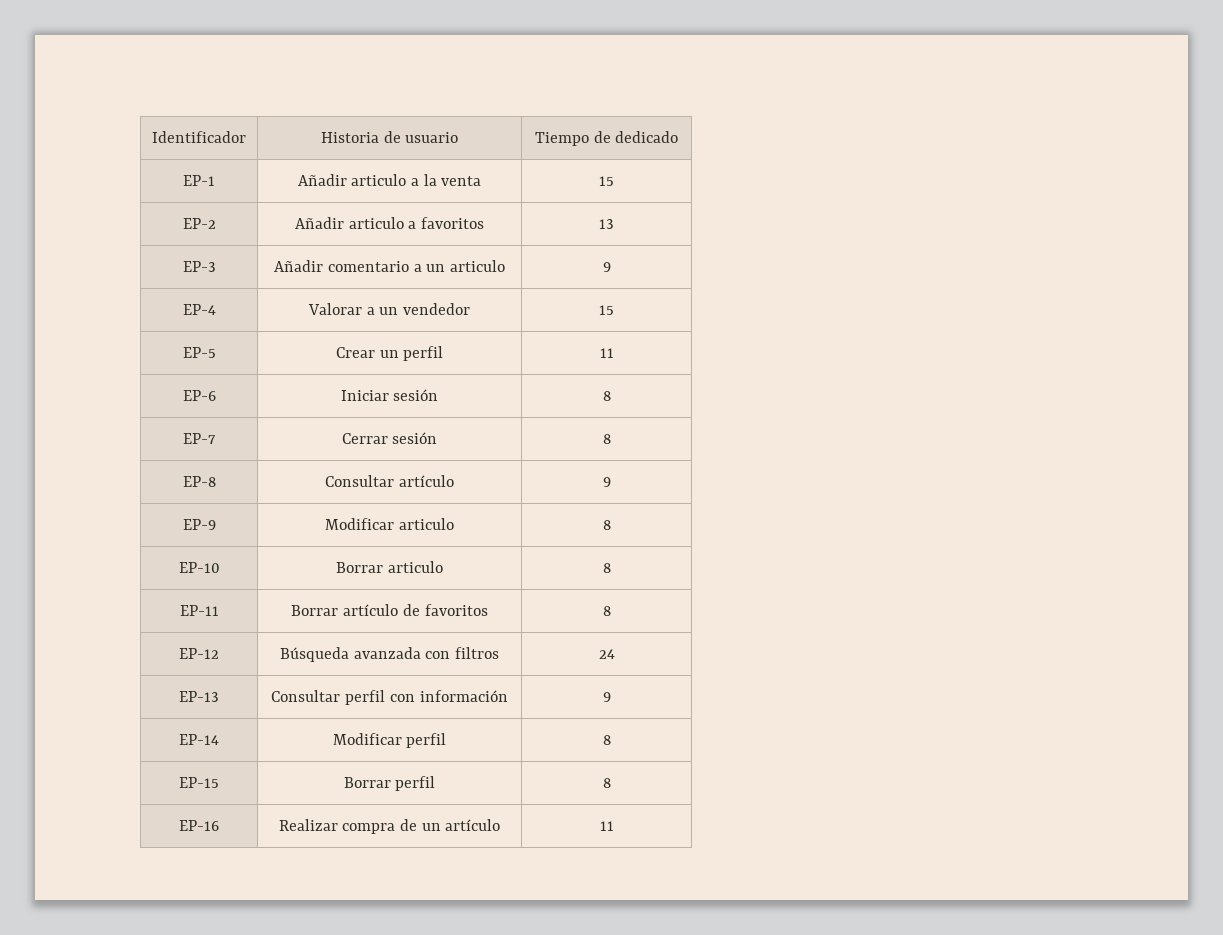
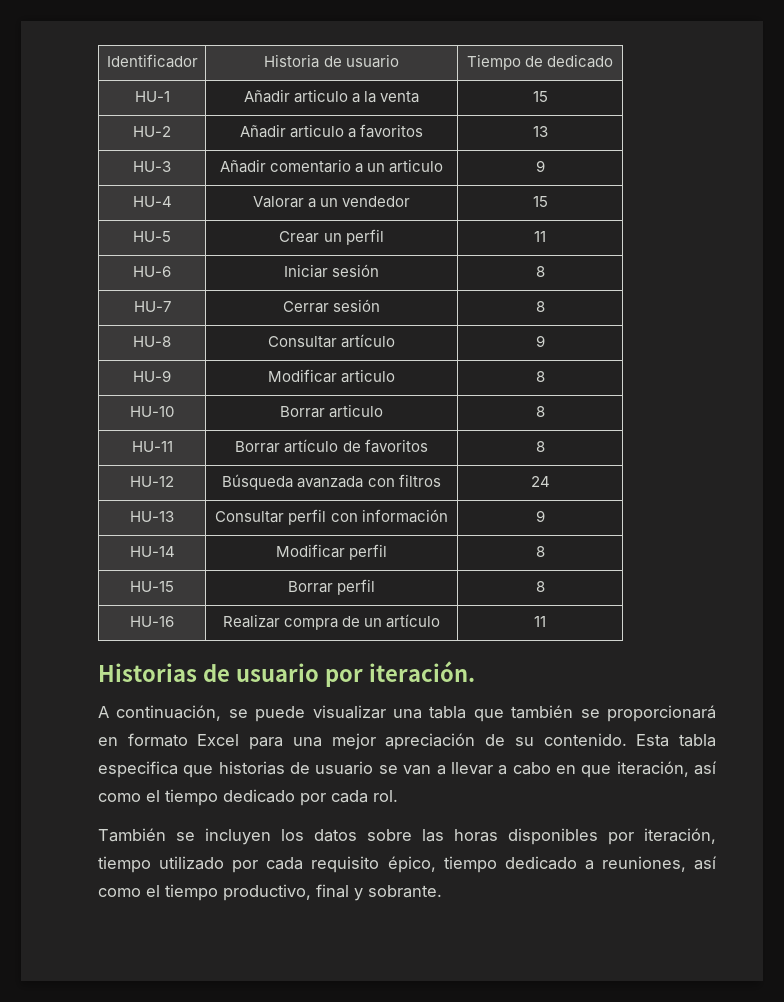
[183,175,215,186] EP-1 -> [134,91,170,102] HU-1
[182,218,216,229] EP-2 -> [133,126,171,137] HU-2
[182,261,216,272] EP-3 -> [133,161,171,172] HU-3
[182,304,216,315] EP-4 -> [132,196,172,207] HU-4
[182,347,216,358] EP-5 -> [133,231,171,242] HU-5
[182,390,216,401] EP-6 -> [133,266,171,277] HU-6
[183,433,216,444] EP-7 -> [133,301,171,312] HU-7
[182,476,216,487] EP-8 -> [133,336,171,347] HU-8
[182,519,216,530] EP-9 -> [133,370,171,382] HU-9
[178,562,220,573] EP-10 -> [130,406,174,417] HU-10
[179,605,219,616] EP-11 -> [131,441,173,452] HU-11
[179,648,219,659] EP-12 -> [130,476,174,487] HU-12
[179,691,219,702] EP-13 -> [130,511,174,522] HU-13
[179,734,219,745] EP-14 -> [129,546,175,557] HU-14
[179,777,219,788] EP-15 -> [130,581,174,592] HU-15
[179,820,219,831] EP-16 -> [130,616,174,627] HU-16
(614, 826) none -> [98,661,475,687] [98,705,716,722] [98,733,717,750] [98,761,717,778] [98,789,398,806] [98,828,716,845] [98,856,718,873] [98,884,442,901] // Historias de usuario por iteración. // A continuación, se puede visualizar una tabla que también se proporcionará en formato Excel para una mejor apreciación de su contenido. Esta tabla especifica que historias de usuario se van a llevar a cabo en que iteración, así como el tiempo dedicado por cada rol. // También se incluyen los datos sobre las horas disponibles por iteración, tiempo utilizado por cada requisito épico, tiempo dedicado a reuniones, así como el tiempo productivo, final y sobrante.

